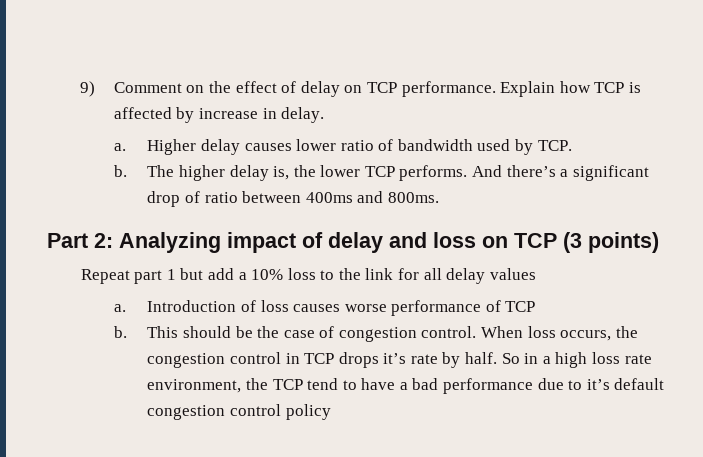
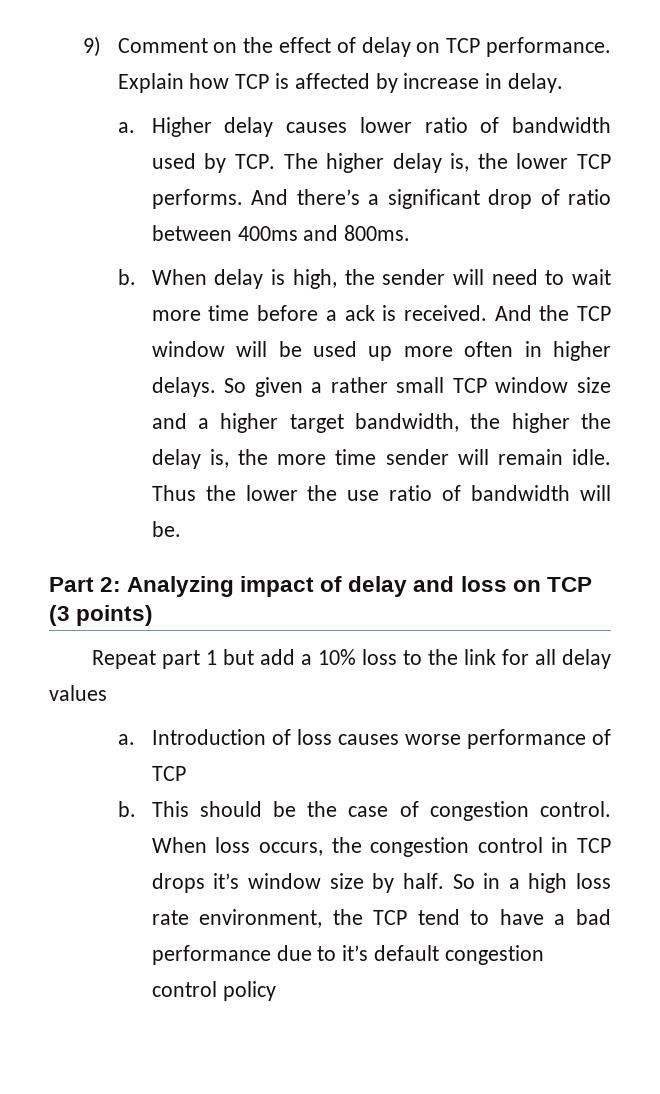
[113,165,127,177] // b. -> (275, 161) none
(439, 197) none -> [117,269,611,289] [151,305,611,321] [151,341,611,361] [151,377,611,397] [151,413,611,433] [151,449,611,469] [151,485,611,501] [151,521,181,537] // b. When delay is high, the sender will need to wait more time before a ack is received. And the TCP window will be used up more often in higher delays. So given a rather small TCP window size and a higher target bandwidth, the higher the delay is, the more time sender will remain idle. Thus the lower the use ratio of bandwidth will be.
[410,354,438,364] rate -> [248,873,364,889] window size

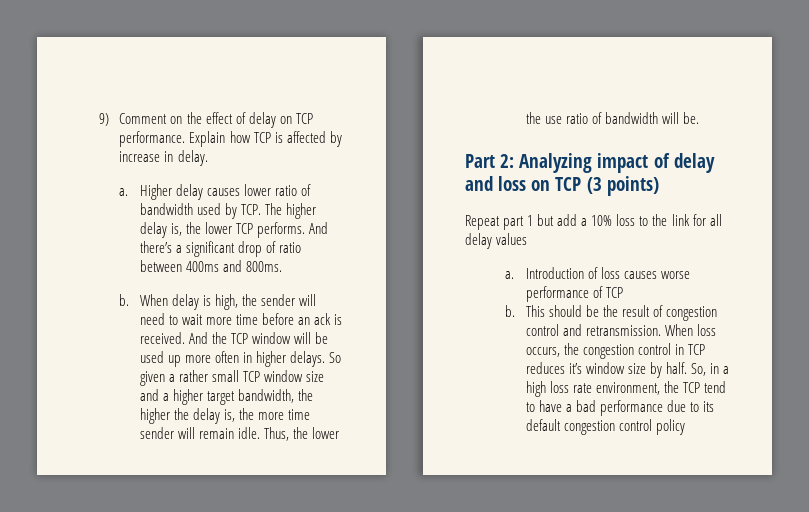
[325,310,337,321] a -> [297,317,310,325] an
[151,485,196,501] Thus -> [263,427,289,441] Thus,
[348,806,389,817] case -> [621,305,650,317] result
[540,801,612,817] control. -> [525,324,661,336] control and retransmission.
[151,873,205,893] drops -> [525,362,565,374] reduces
[452,874,475,889] So -> [690,363,706,376] So,
[342,945,369,961] it’s -> [702,401,714,412] its

